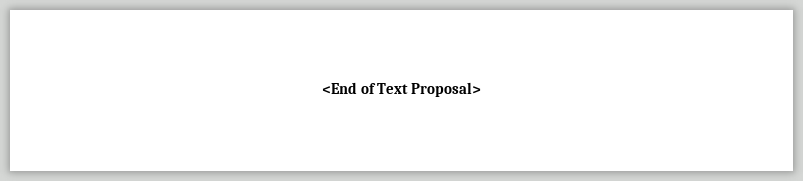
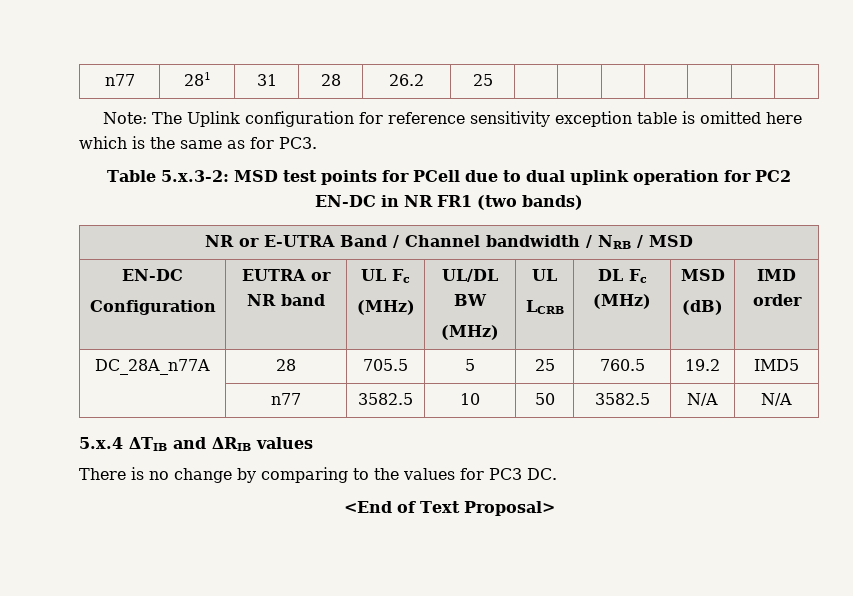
(321, 88) none -> [104,74,135,86] [183,72,211,86] [256,74,277,86] [320,74,341,86] [389,74,424,86] [472,74,493,86] [102,111,802,127] [79,136,317,149] [107,170,791,185] [315,195,583,210] [205,235,693,249] [122,269,183,281] [89,300,216,315] [242,269,331,281] [247,294,325,306] [361,269,410,283] [356,300,415,315] [442,269,498,282] [454,294,487,306] [441,325,499,340] [532,269,557,281] [525,300,564,314] [597,269,647,283] [593,294,651,309] [680,269,725,281] [682,300,723,315] [757,269,796,281] [752,294,802,306] [95,359,210,375] [276,359,296,371] [363,359,408,371] [465,359,475,371] [534,359,555,371] [599,359,645,371] [685,359,720,371] [754,359,799,371] [271,393,301,405] [358,393,413,405] [460,393,480,405] [534,393,555,405] [594,393,650,405] [687,393,718,406] [761,393,792,406] [79,437,313,451] [79,467,557,483] n77 | 281 | 31 | 28 | 26.2 | 25 | | | | | | | // Note: The Uplink configuration for reference sensitivity exception table is omitted here which is the same as for PC3. // Table 5.x.3-2: MSD test points for PCell due to dual uplink operation for PC2 EN-DC in NR FR1 (two bands) // NR or E-UTRA Band / Channel bandwidth / NRB / MSD // EN-DC // Configuration | EUTRA or NR band | UL Fc // (MHz) | UL/DL BW // (MHz) | UL // LCRB | DL Fc (MHz) | MSD // (dB) | IMD order // DC_28A_n77A | 28 | 705.5 | 5 | 25 | 760.5 | 19.2 | IMD5 // | n77 | 3582.5 | 10 | 50 | 3582.5 | N/A | N/A // 5.x.4 ∆TIB and ∆RIB values // There is no change by comparing to the values for PC3 DC. //

